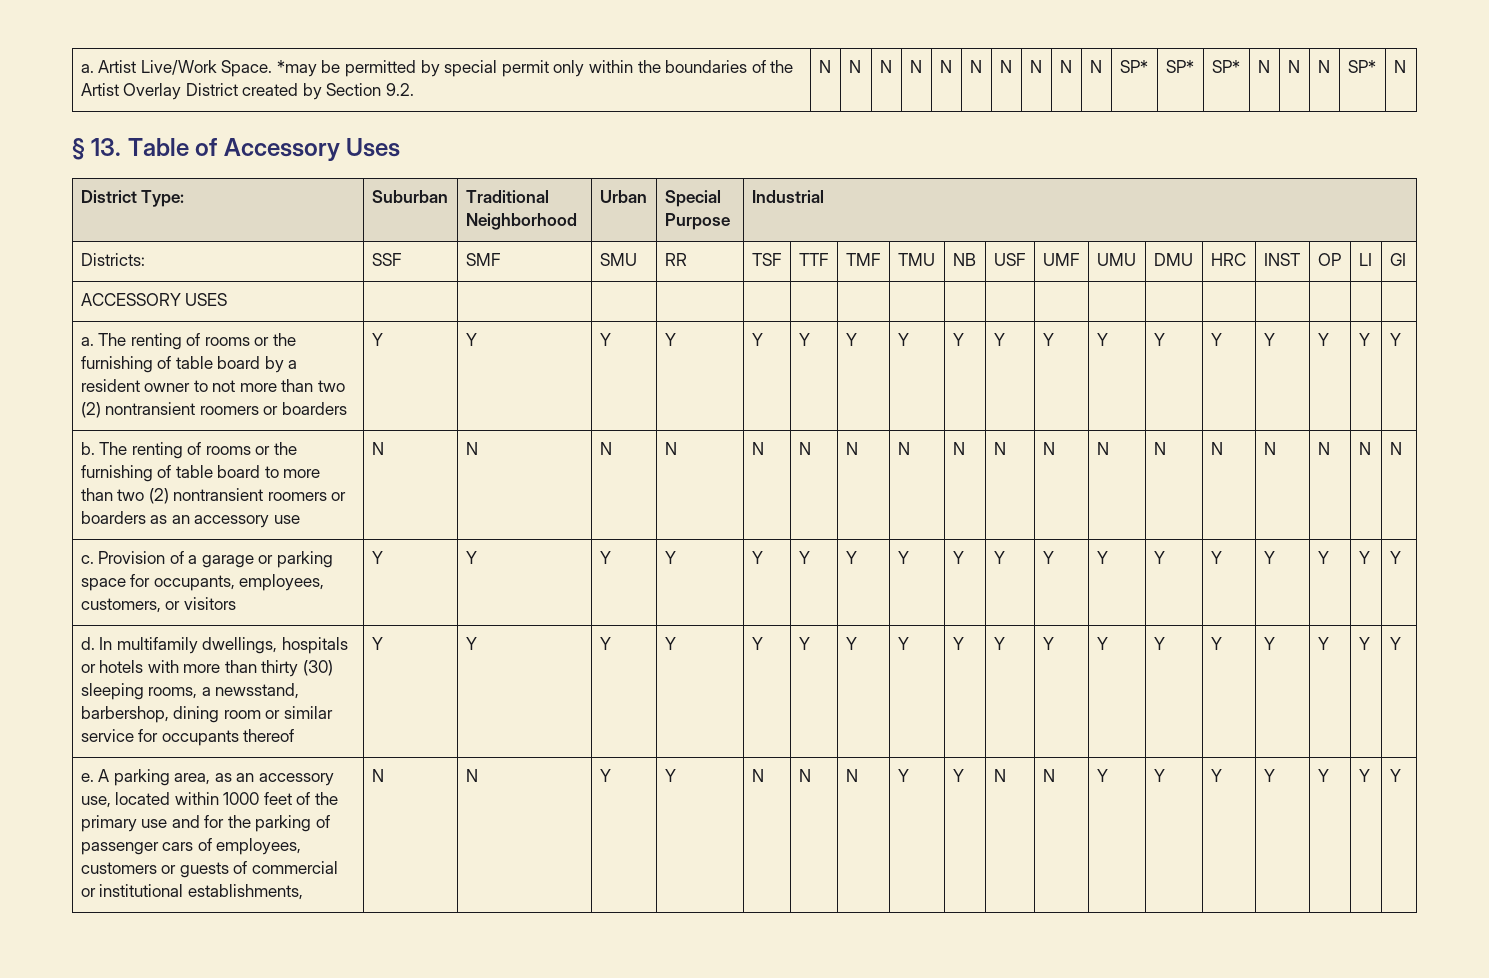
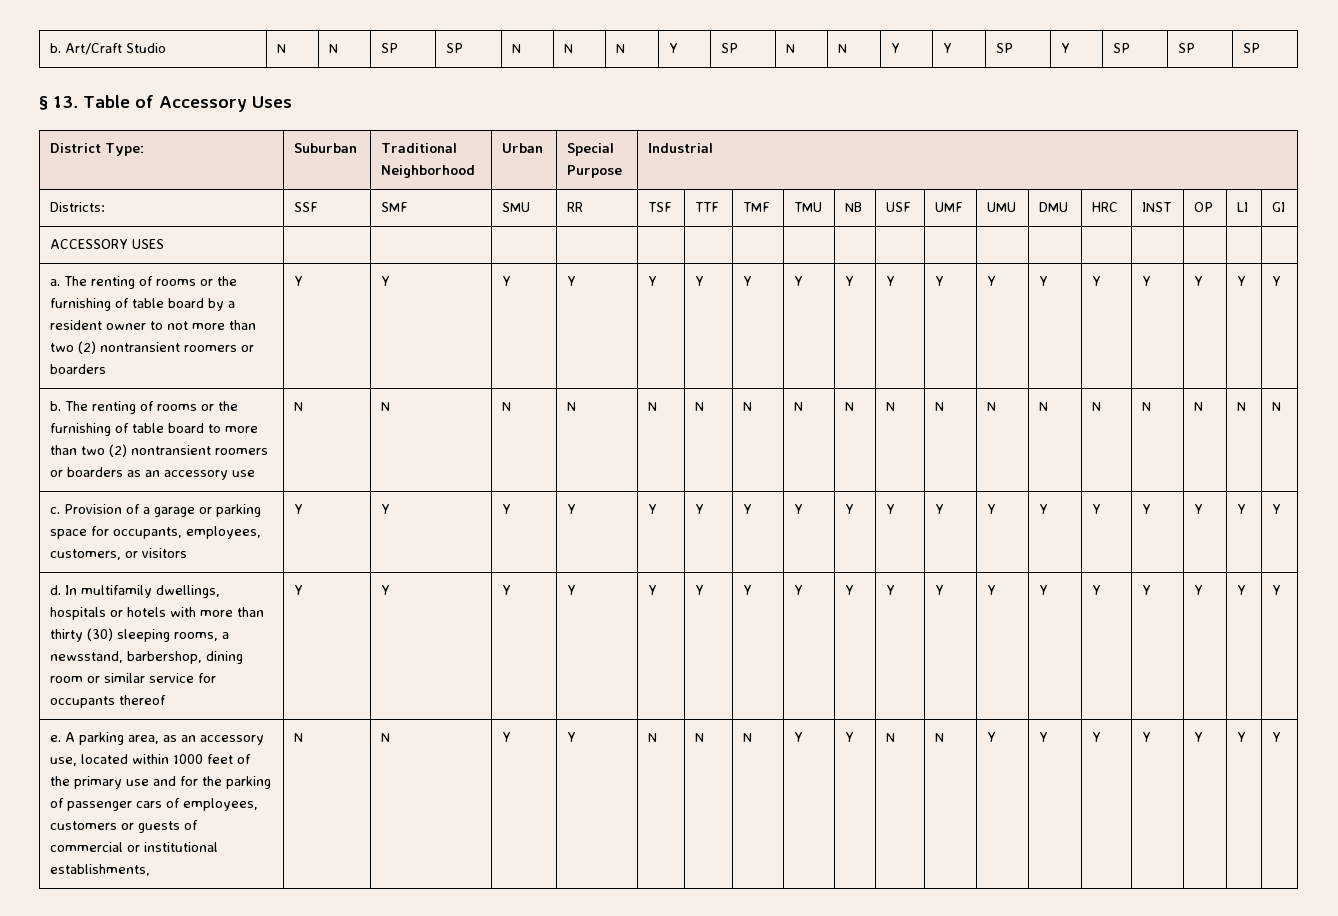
[80,60,794,77] [80,83,415,100] [818,60,831,73] [848,60,861,73] [879,60,892,73] [909,60,922,73] [939,60,952,73] [969,60,982,73] [999,60,1012,73] [1029,60,1042,73] [1059,60,1072,73] [1089,60,1102,73] [1119,60,1148,73] [1165,60,1194,73] [1211,60,1240,73] [1257,60,1270,73] [1287,60,1300,73] [1317,60,1330,73] [1347,60,1376,73] [1393,60,1406,73] a. Artist Live/Work Space. *may be permitted by special permit only within the boundaries of the Artist Overlay District created by Section 9.2. | N | N | N | N | N | N | N | N | N | N | SP* | SP* | SP* | N | N | N | SP* | N -> [50,43,167,55] [277,44,287,53] [329,44,339,53] [381,43,399,53] [446,43,464,53] [512,44,522,53] [564,44,574,53] [616,44,626,53] [669,43,679,53] [721,43,739,53] [786,44,796,53] [838,44,848,53] [891,43,901,53] [943,43,953,53] [996,43,1014,53] [1061,43,1071,53] [1113,43,1131,53] [1178,43,1196,53] [1243,43,1261,53] b. Art/Craft Studio | N | N | SP | SP | N | N | N | Y | SP | N | N | Y | Y | SP | Y | SP | SP | SP

